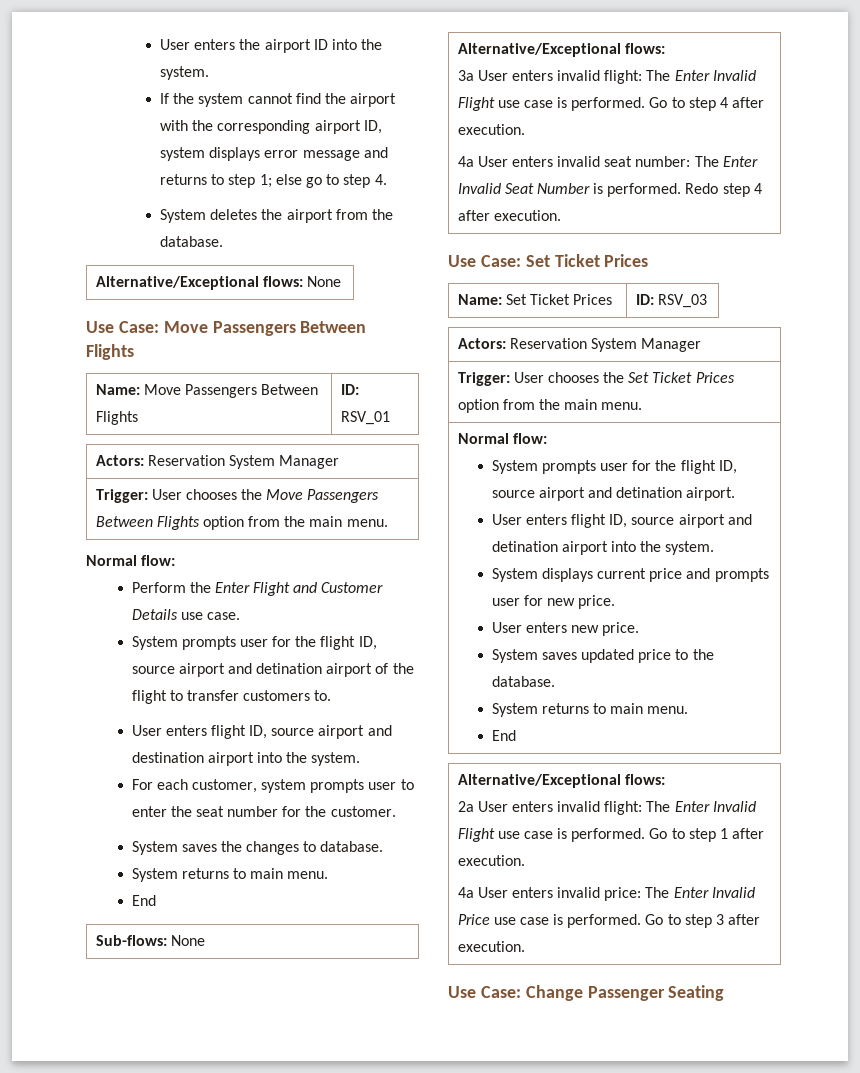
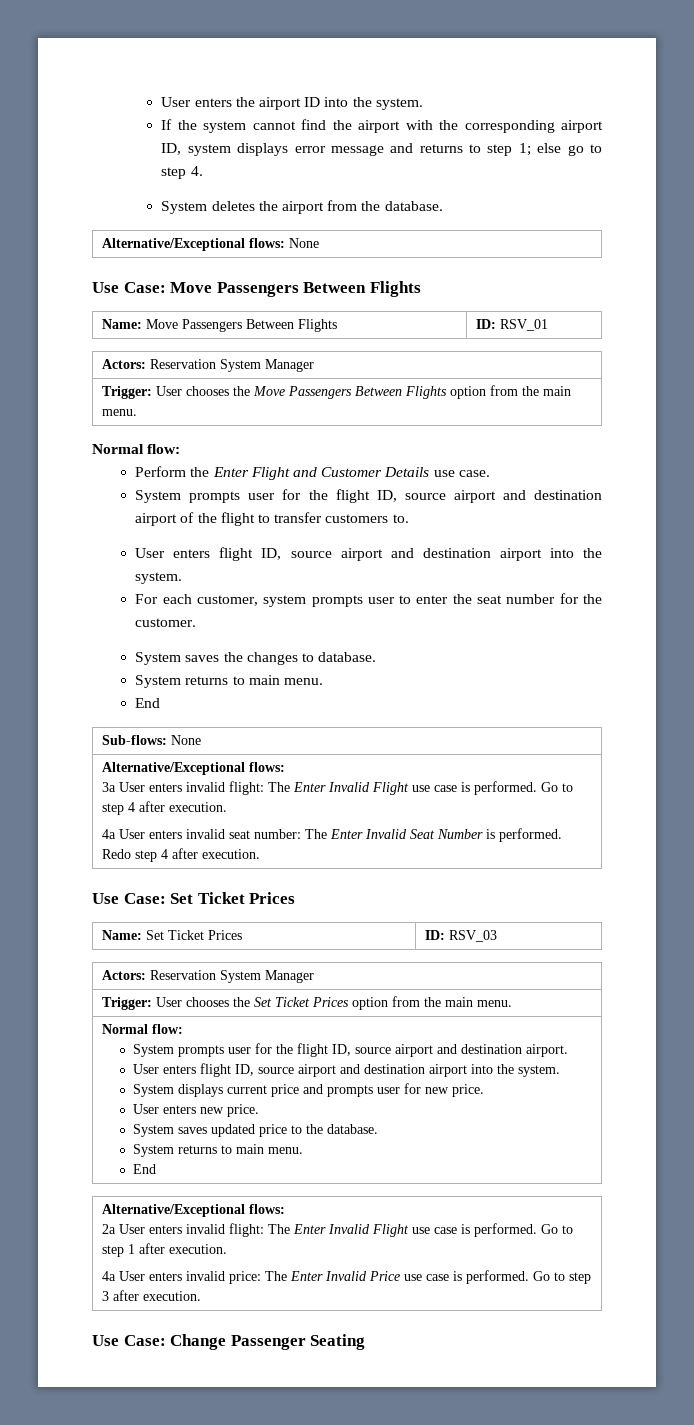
[256,663,323,674] detination -> [534,490,603,500] destination
[616,487,683,498] detination -> [460,1044,522,1054] destination
[491,541,558,552] detination -> [363,1064,425,1074] destination

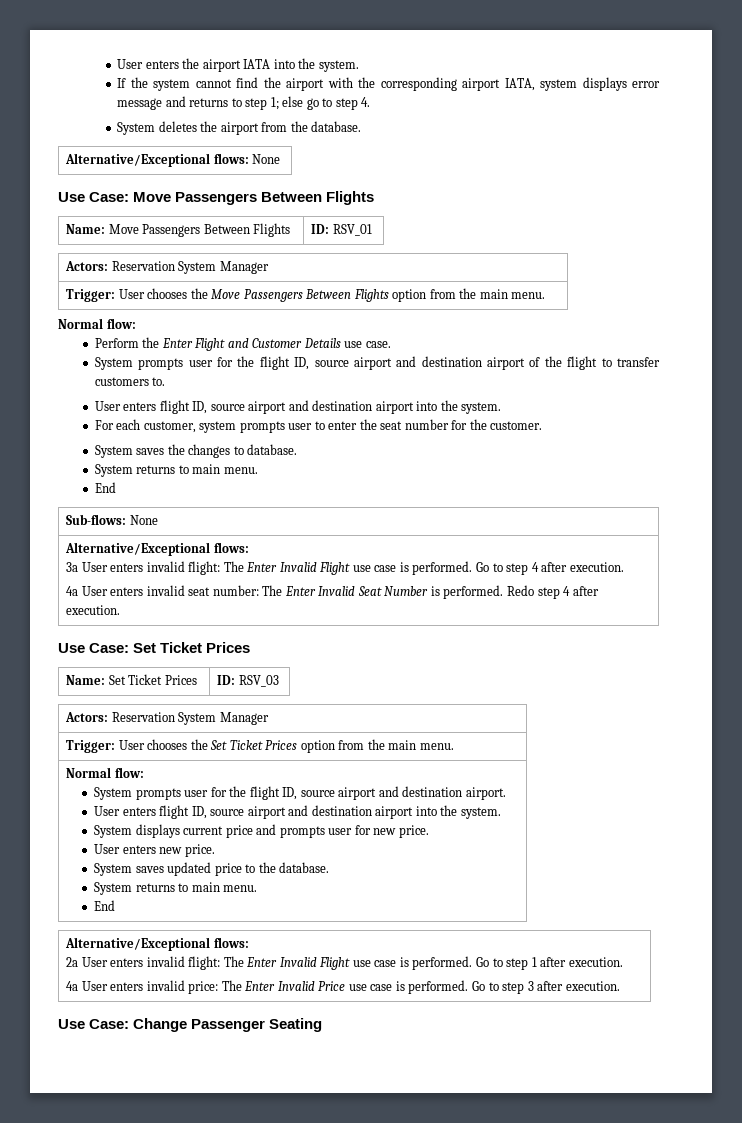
[304,97,321,107] ID -> [243,59,271,69] IATA
[161,143,182,155] ID, -> [504,78,535,91] IATA,

